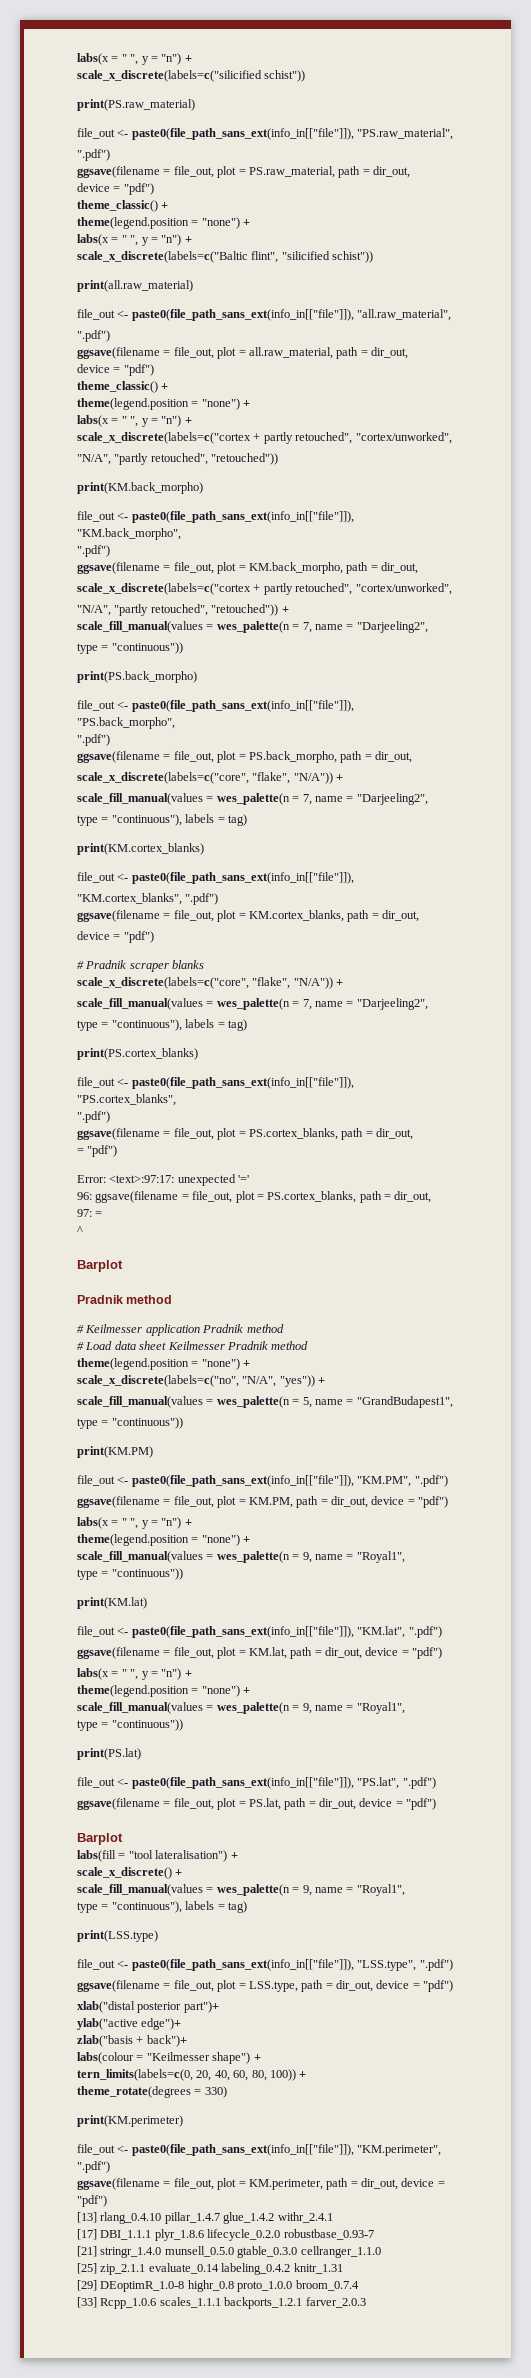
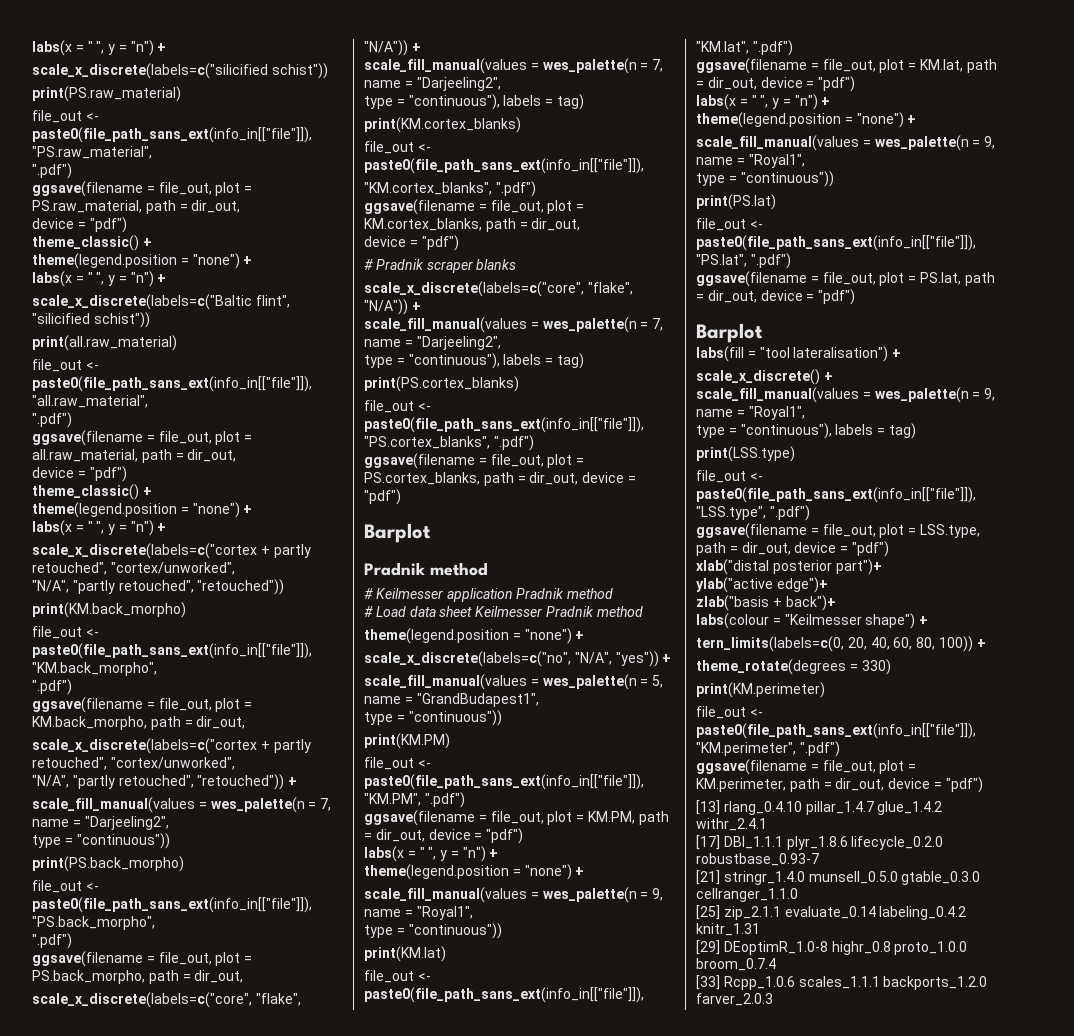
(176, 1100) // -> (490, 442) none
[77,1145,118,1157] [77,1174,250,1186] [77,1191,432,1203] [77,1209,103,1217] [77,1226,83,1234] // = "pdf") // Error: <text>:97:17: unexpected '=' // 96: ggsave(filename = file_out, plot = PS.cortex_blanks, path = dir_out, // 97: = // ^ -> [582,472,636,483] [364,489,401,505] device = "pdf")
[224,2297,303,2309] backports_1.2.1 -> [883,976,988,990] backports_1.2.0

